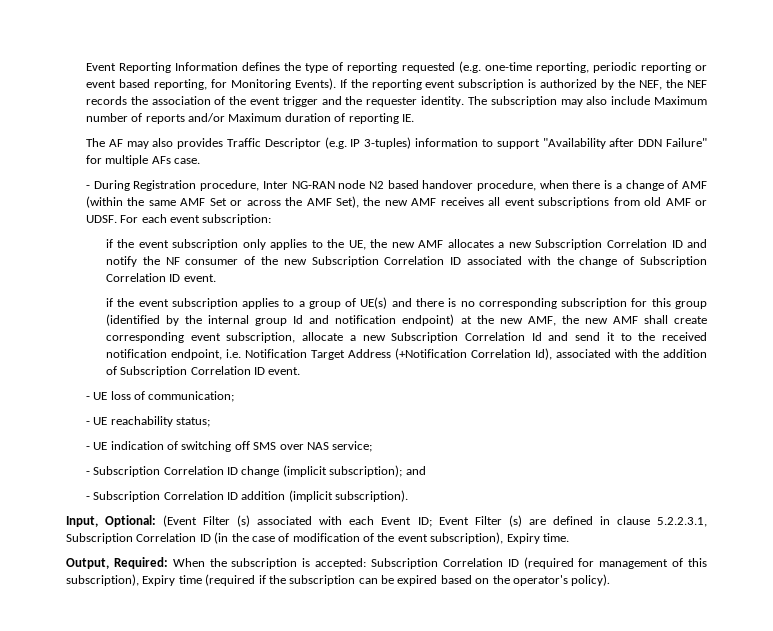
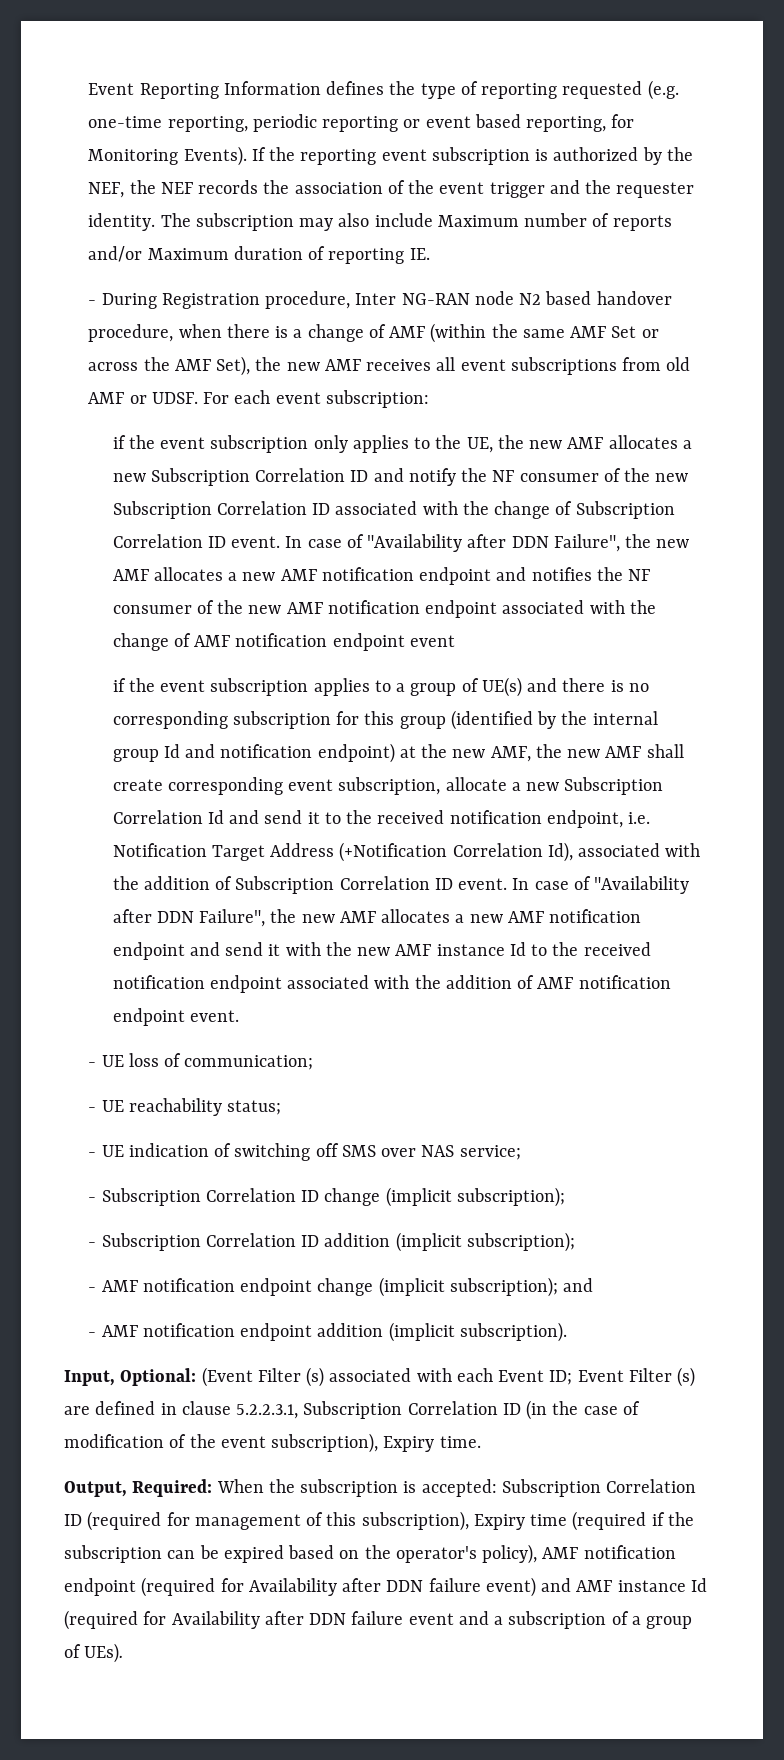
[85,137,707,149] [85,155,201,166] // The AF may also provides Traffic Descriptor (e.g. IP 3-tuples) information to support "Availability after DDN Failure" for multiple AFs case. -> (430, 254) none
(216, 278) none -> [285,534,690,552] [112,567,651,585] [112,600,656,618] [112,633,455,651] In case of "Availability after DDN Failure", the new AMF allocates a new AMF notification endpoint and notifies the NF consumer of the new AMF notification endpoint associated with the change of AMF notification endpoint event
(301, 371) none -> [512,876,690,894] [112,909,642,927] [112,942,651,960] [112,975,671,993] [112,1008,239,1026] In case of "Availability after DDN Failure", the new AMF allocates a new AMF notification endpoint and send it with the new AMF instance Id to the received notification endpoint associated with the addition of AMF notification endpoint event.
[405,466,426,475] and -> (565, 1197) none
(333, 496) none -> [466,1232,575,1252] [88,1277,594,1297] [88,1322,455,1342] subscription); // - AMF notification endpoint change (implicit subscription); and // - AMF notification endpoint addition (implicit
[571,574,611,586] policy). -> [482,1544,676,1564] [64,1577,707,1597] [64,1610,693,1630] [64,1643,124,1663] policy), AMF notification endpoint (required for Availability after DDN failure event) and AMF instance Id (required for Availability after DDN failure event and a subscription of a group of UEs).

